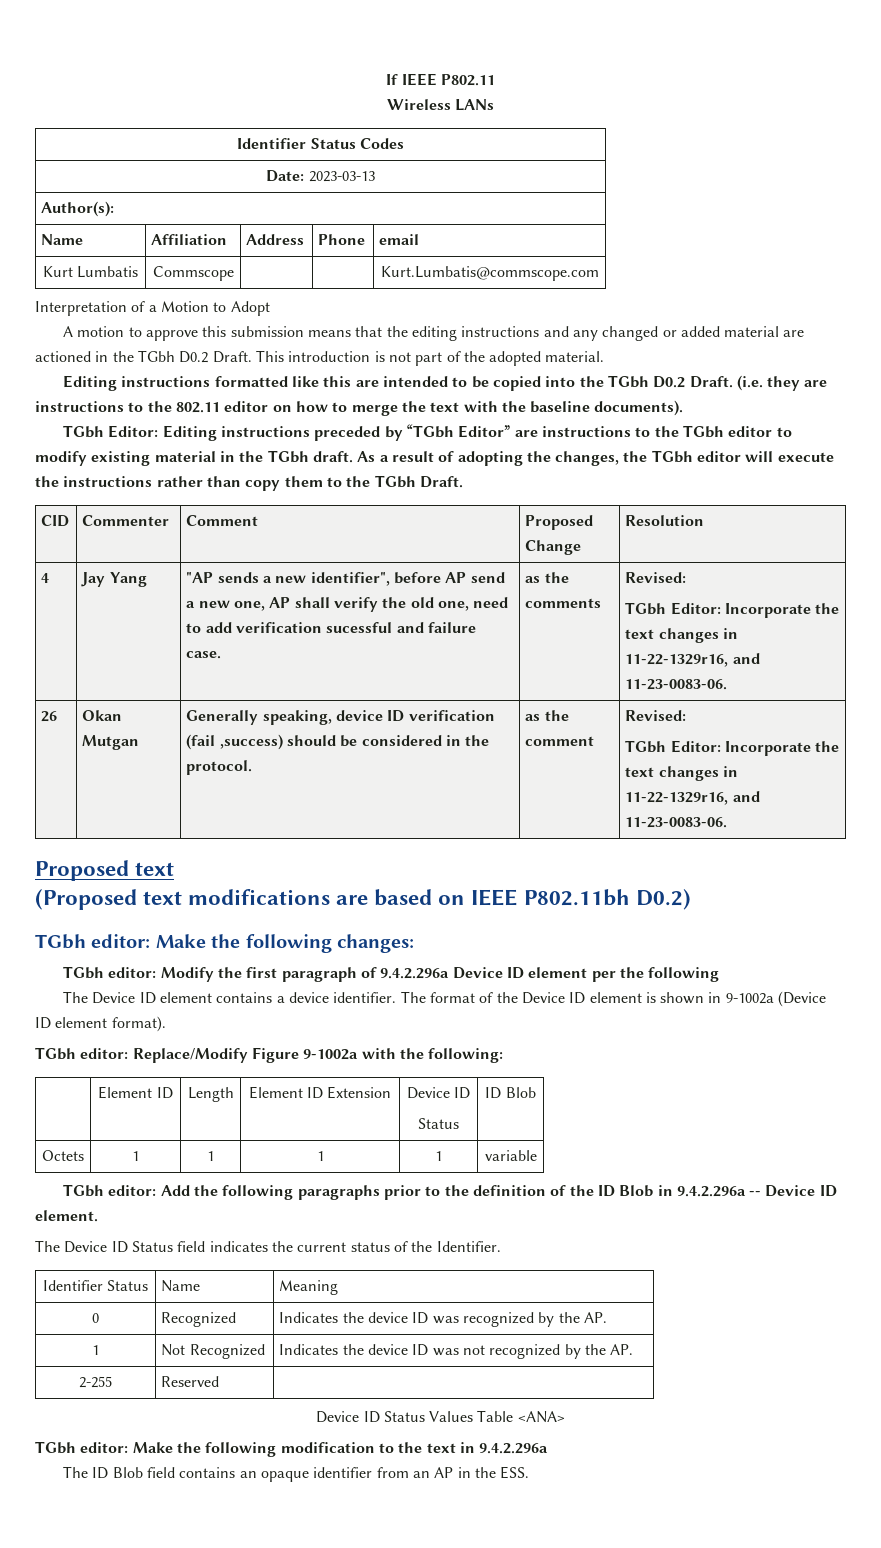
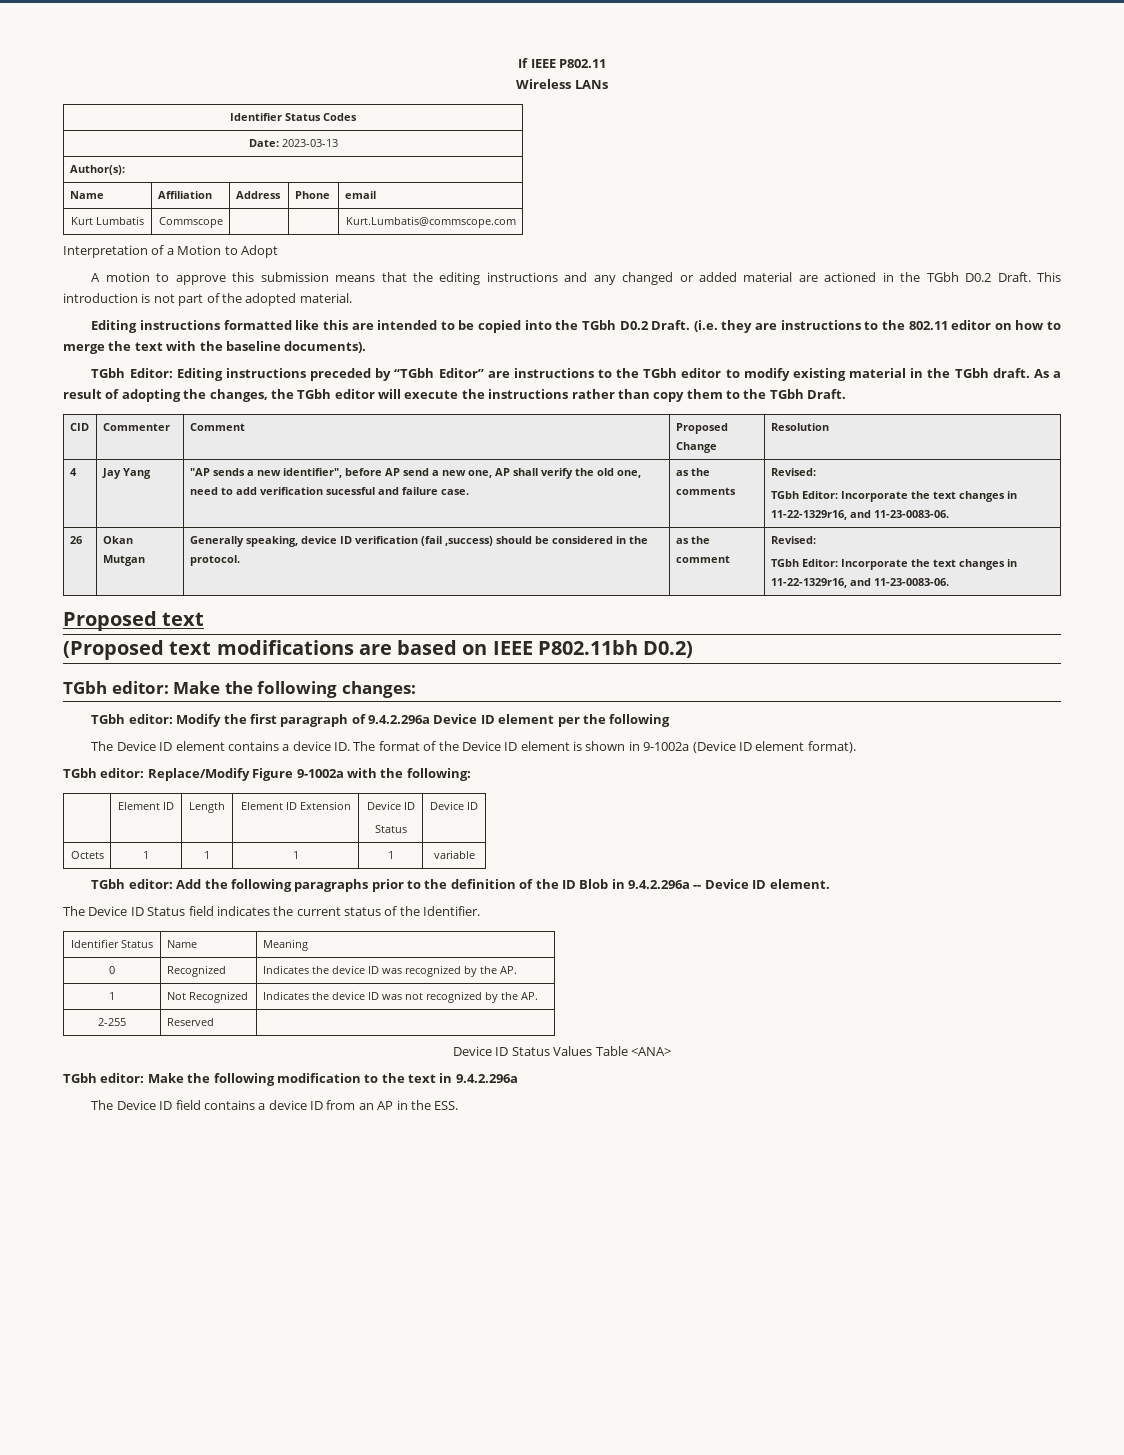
[333,992,397,1003] identifier. -> [334,742,351,751] ID.
[485,1087,536,1099] ID Blob -> [430,801,478,810] Device ID
[92,1467,373,1482] ID Blob field contains an opaque identifier -> [116,1100,324,1110] Device ID field contains a device ID

